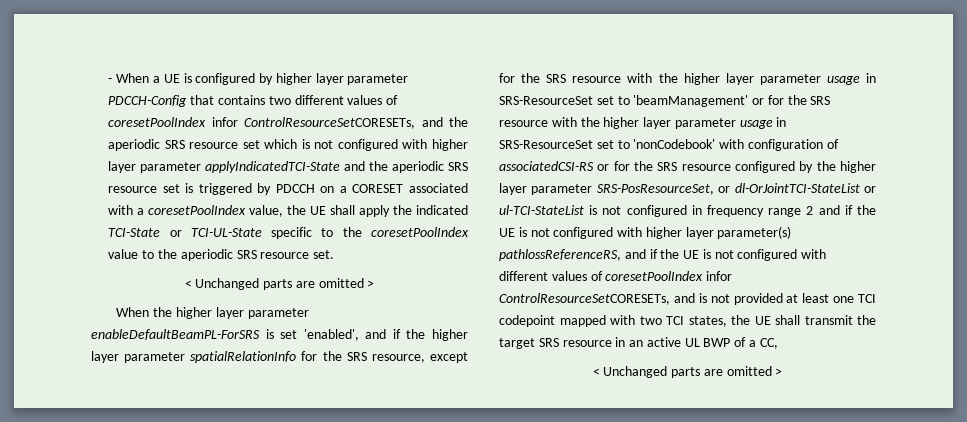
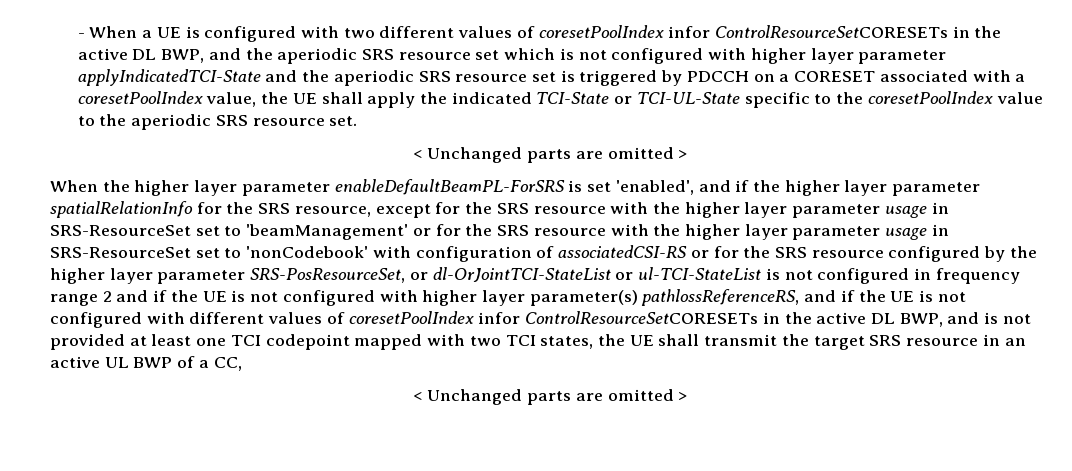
[259,73,409,85] [108,95,265,107] by higher layer parameter PDCCH-Config that contains -> [300,26,339,38] with
[244,117,416,129] ControlResourceSetCORESETs, -> [715,25,1002,38] [77,48,205,63] ControlResourceSetCORESETs in the active DL BWP,
[499,293,670,305] ControlResourceSetCORESETs, -> [525,311,943,327] ControlResourceSetCORESETs in the active DL BWP,

